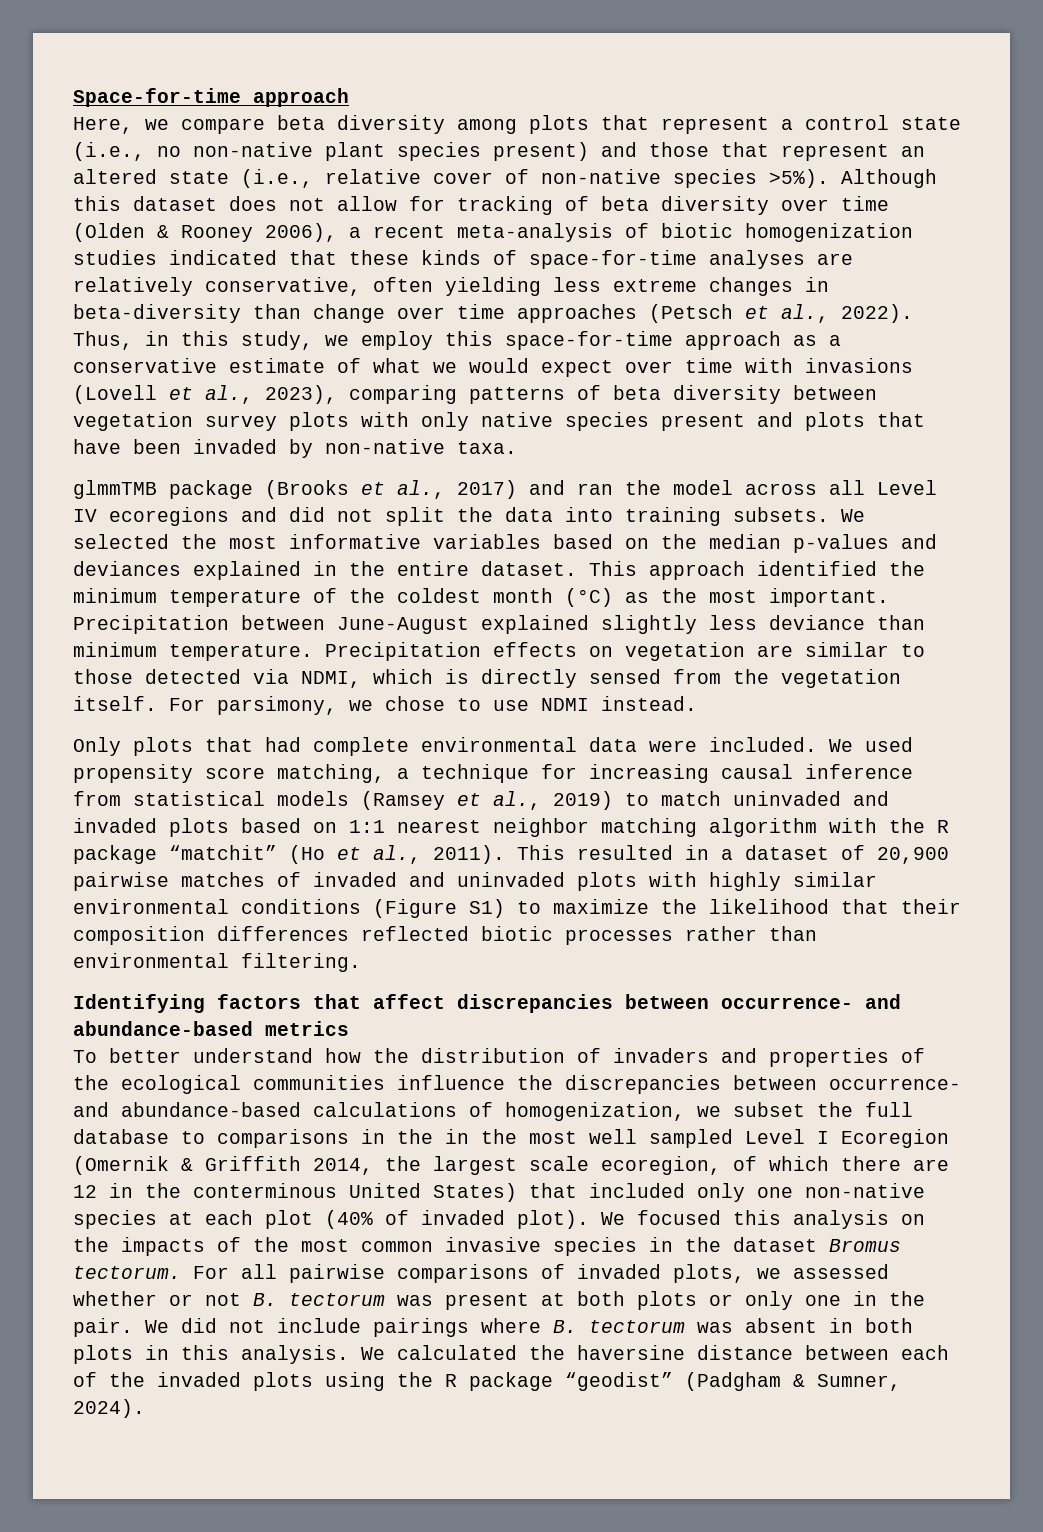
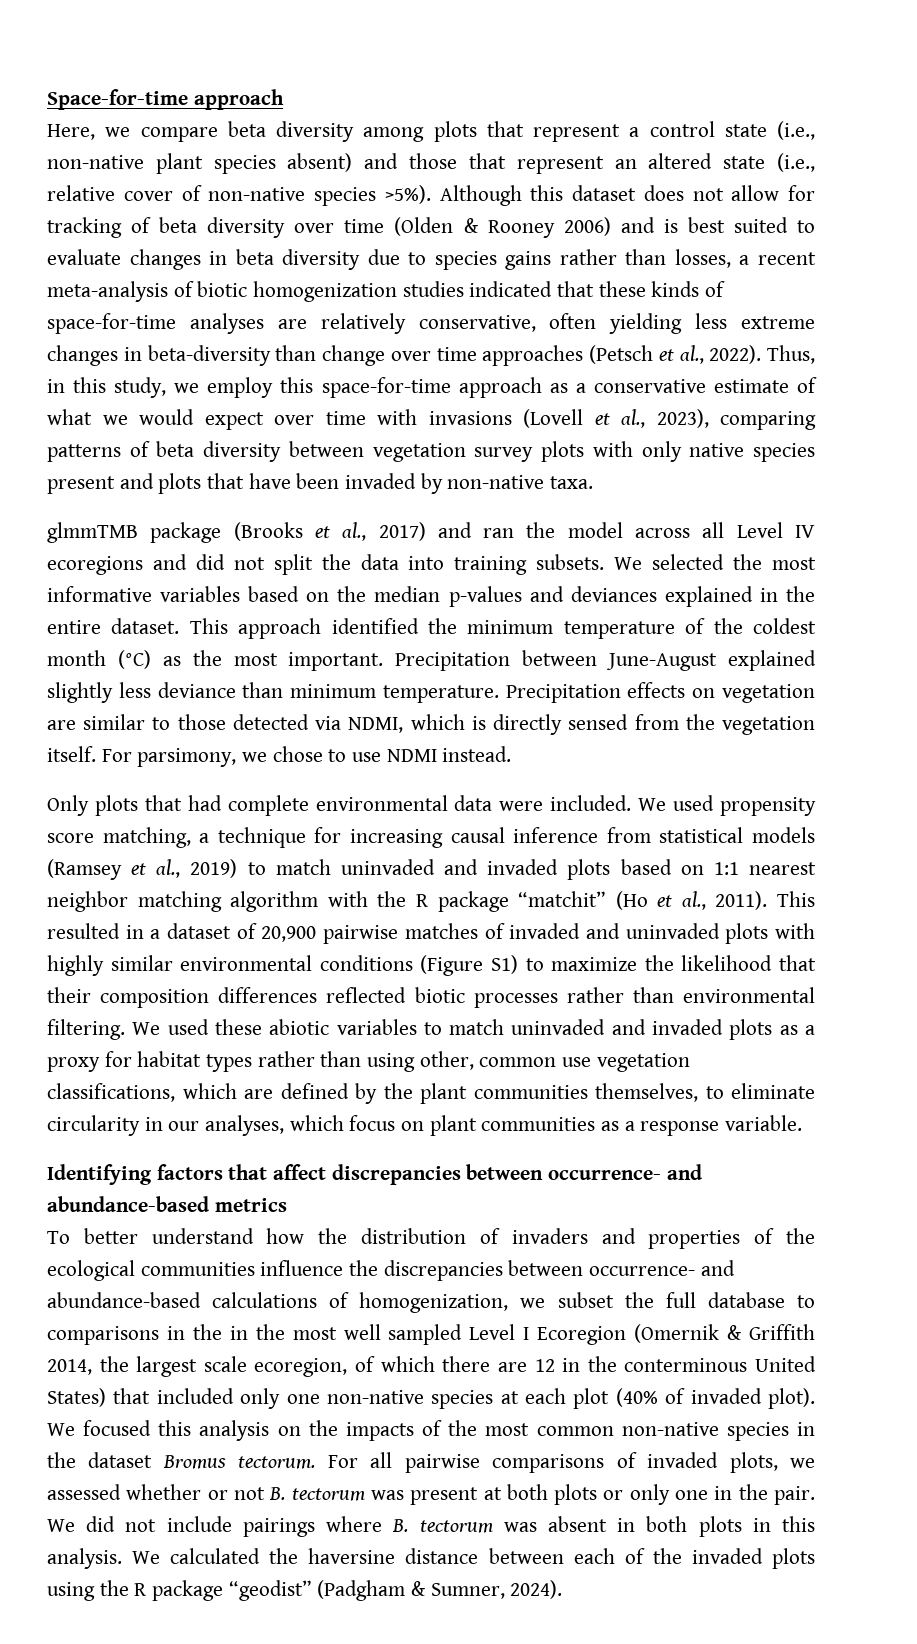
[157,146,181,157] no -> (815, 130) none
[493,142,589,161] present) -> [287,153,353,172] absent)
[265,223,337,242] 2006), -> [563,217,815,236] [47,249,731,270] 2006) and is best suited to evaluate changes in beta diversity due to species gains rather than losses,
(361, 962) none -> [132,1019,815,1040] [47,1051,690,1072] [47,1083,815,1104] [47,1115,803,1136] We used these abiotic variables to match uninvaded and invaded plots as a proxy for habitat types rather than using other, common use vegetation classifications, which are defined by the plant communities themselves, to eliminate circularity in our analyses, which focus on plant communities as a response variable.
[445,1237,541,1252] invasive -> [621,1422,719,1436] non-native

